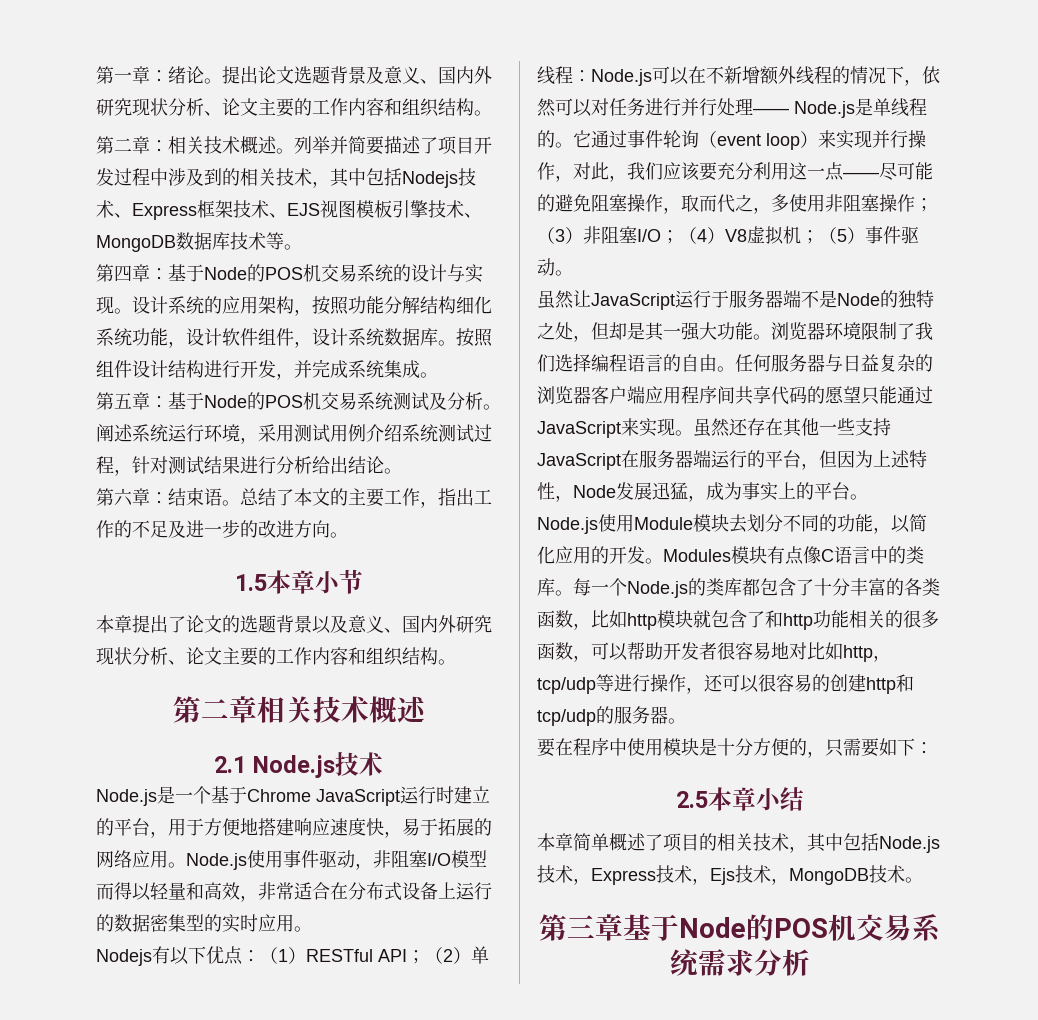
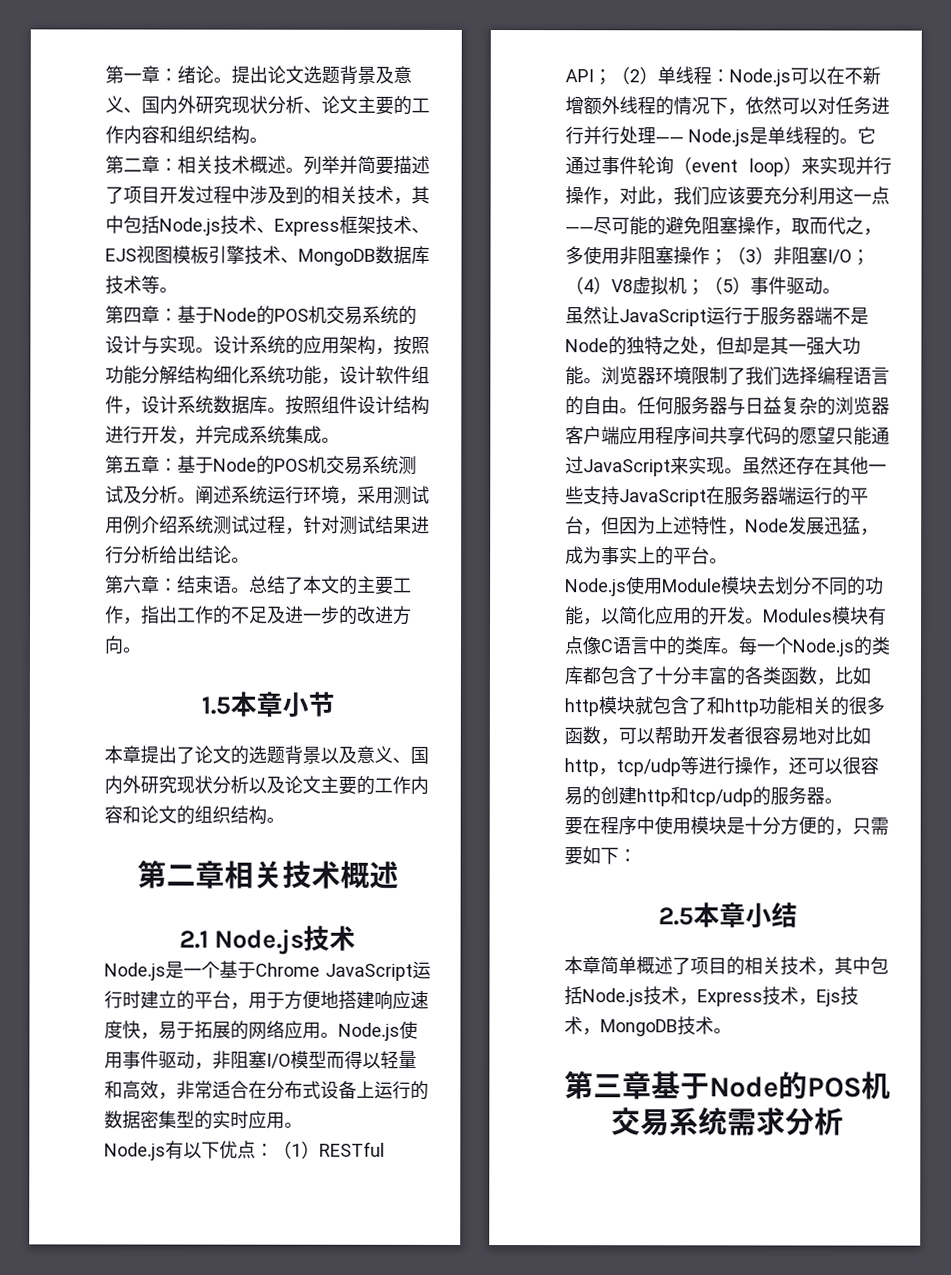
[402,171,458,188] Nodejs -> [159,217,221,236] Node.js
[168,647,366,666] 、论文主要的工作内容和 -> [248,775,429,795] [104,805,195,825] 以及论文主要的工作内容和论文的
[96,949,152,966] Nodejs -> [104,1142,166,1161] Node.js

